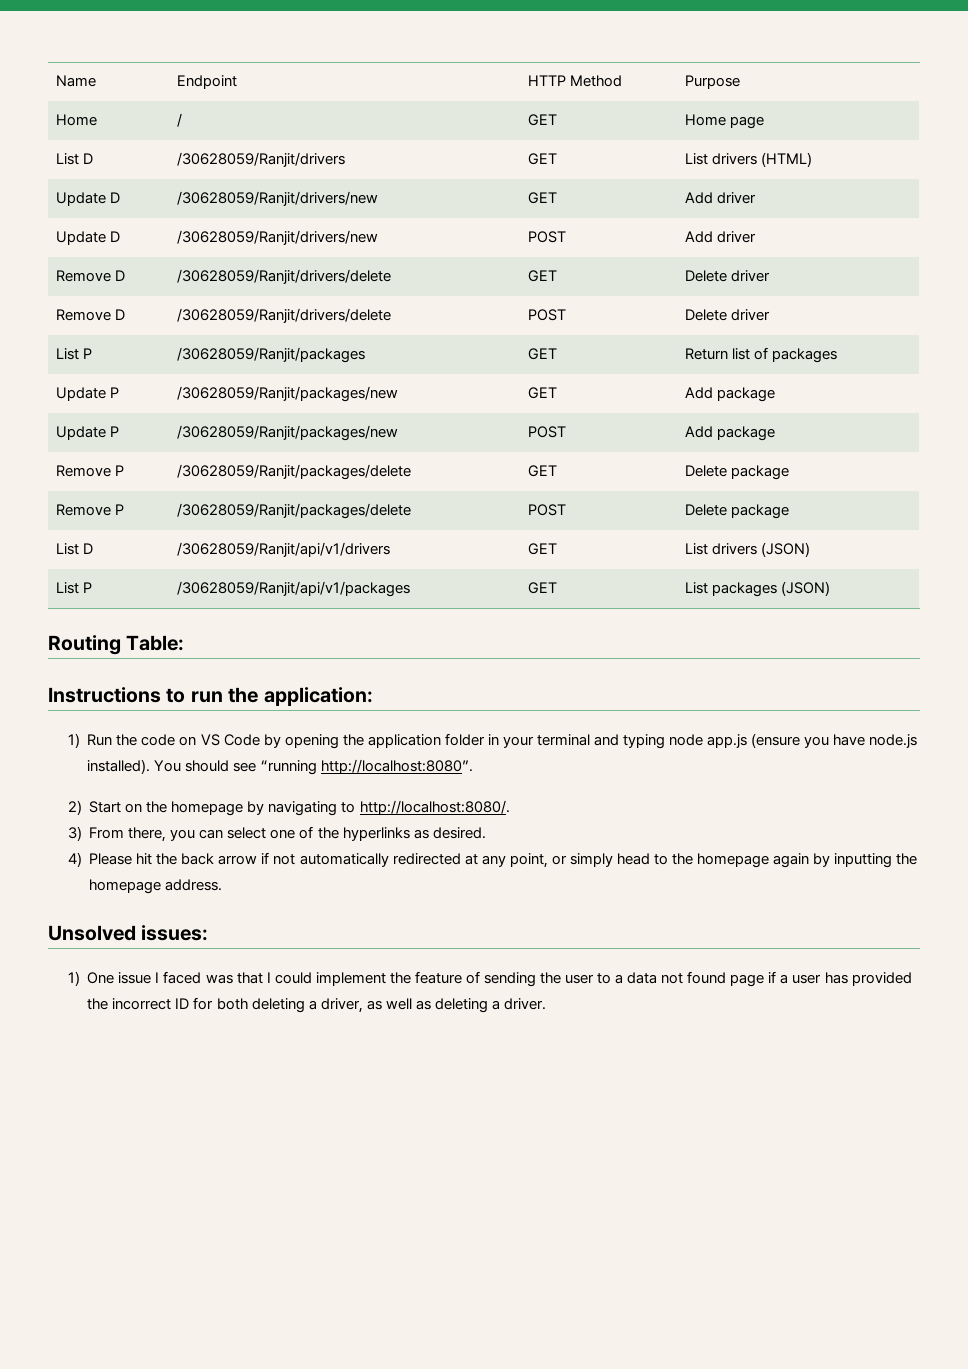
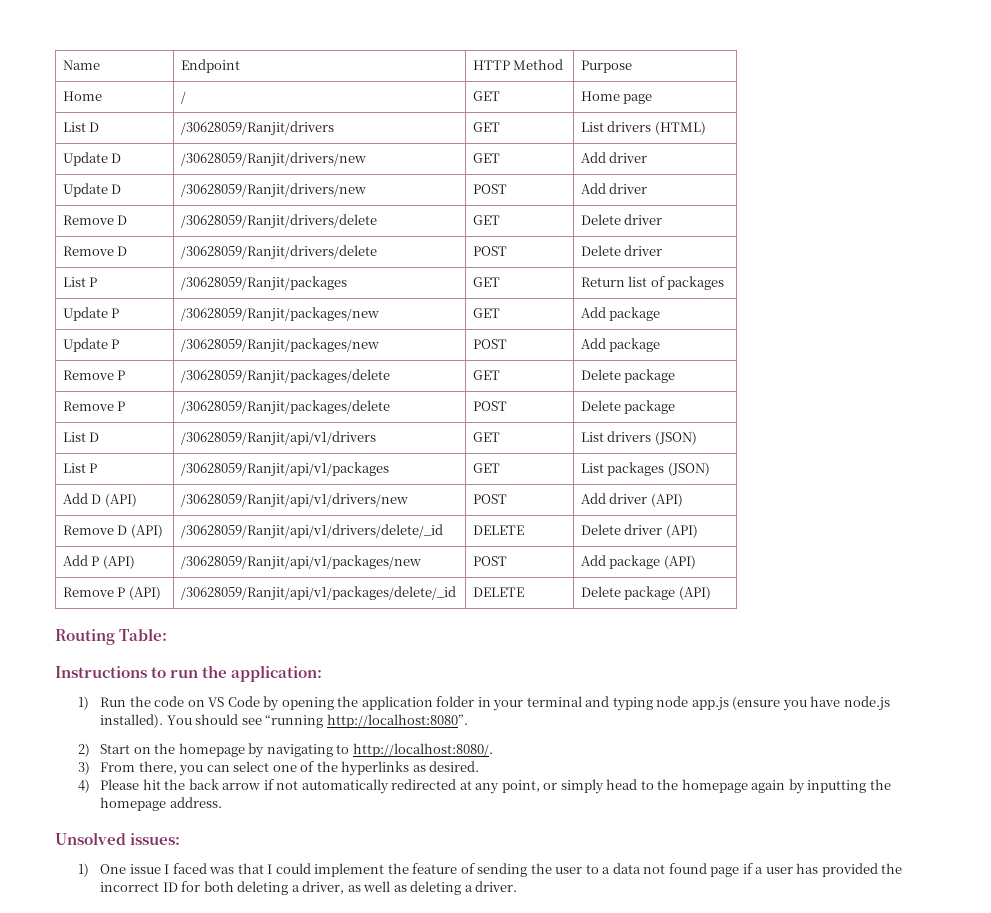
(830, 588) none -> [62,493,137,507] [180,493,408,508] [472,494,507,504] [580,493,683,507] [62,524,163,538] [180,524,443,539] [472,525,524,535] [580,524,698,538] [62,555,135,569] [180,555,421,570] [472,556,507,566] [580,555,696,569] [62,586,161,600] [180,586,456,601] [472,587,524,597] [580,586,711,600] // Add D (API) | /30628059/Ranjit/api/v1/drivers/new | POST | Add driver (API) // Remove D (API) | /30628059/Ranjit/api/v1/drivers/delete/_id | DELETE | Delete driver (API) // Add P (API) | /30628059/Ranjit/api/v1/packages/new | POST | Add package (API) // Remove P (API) | /30628059/Ranjit/api/v1/packages/delete/_id | DELETE | Delete package (API)

